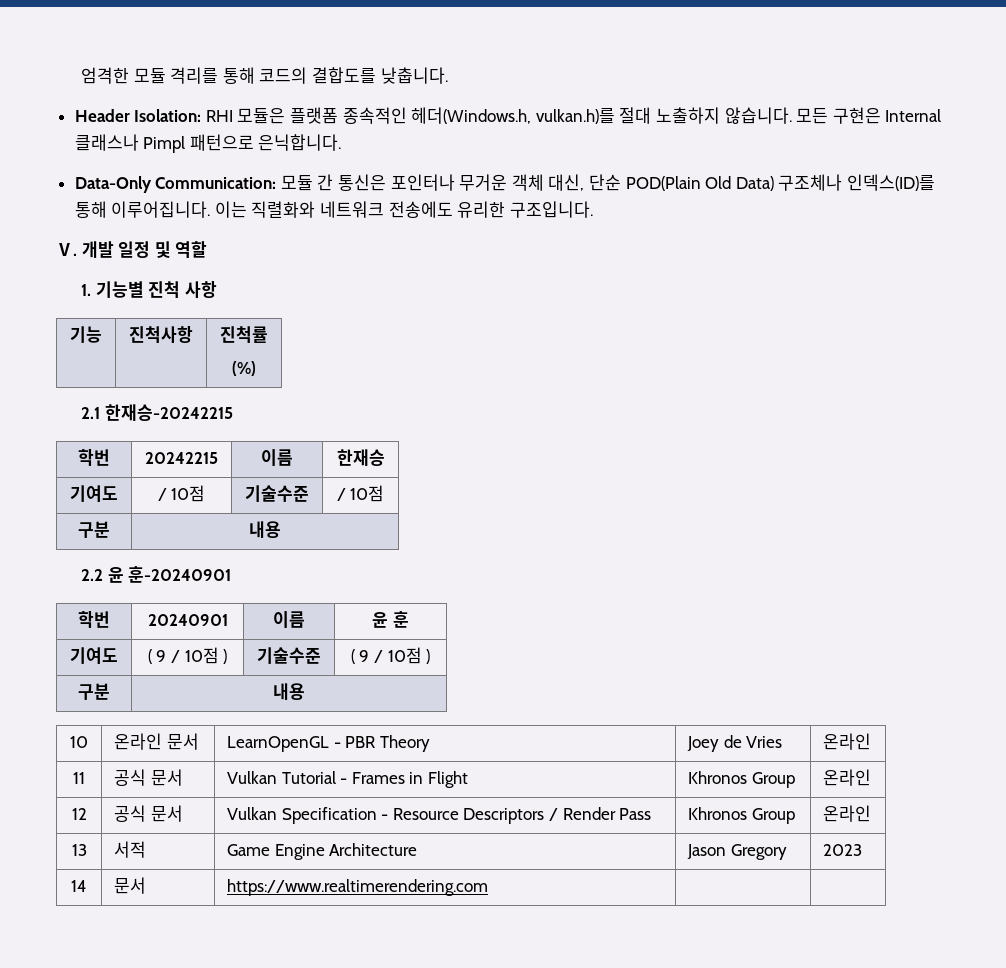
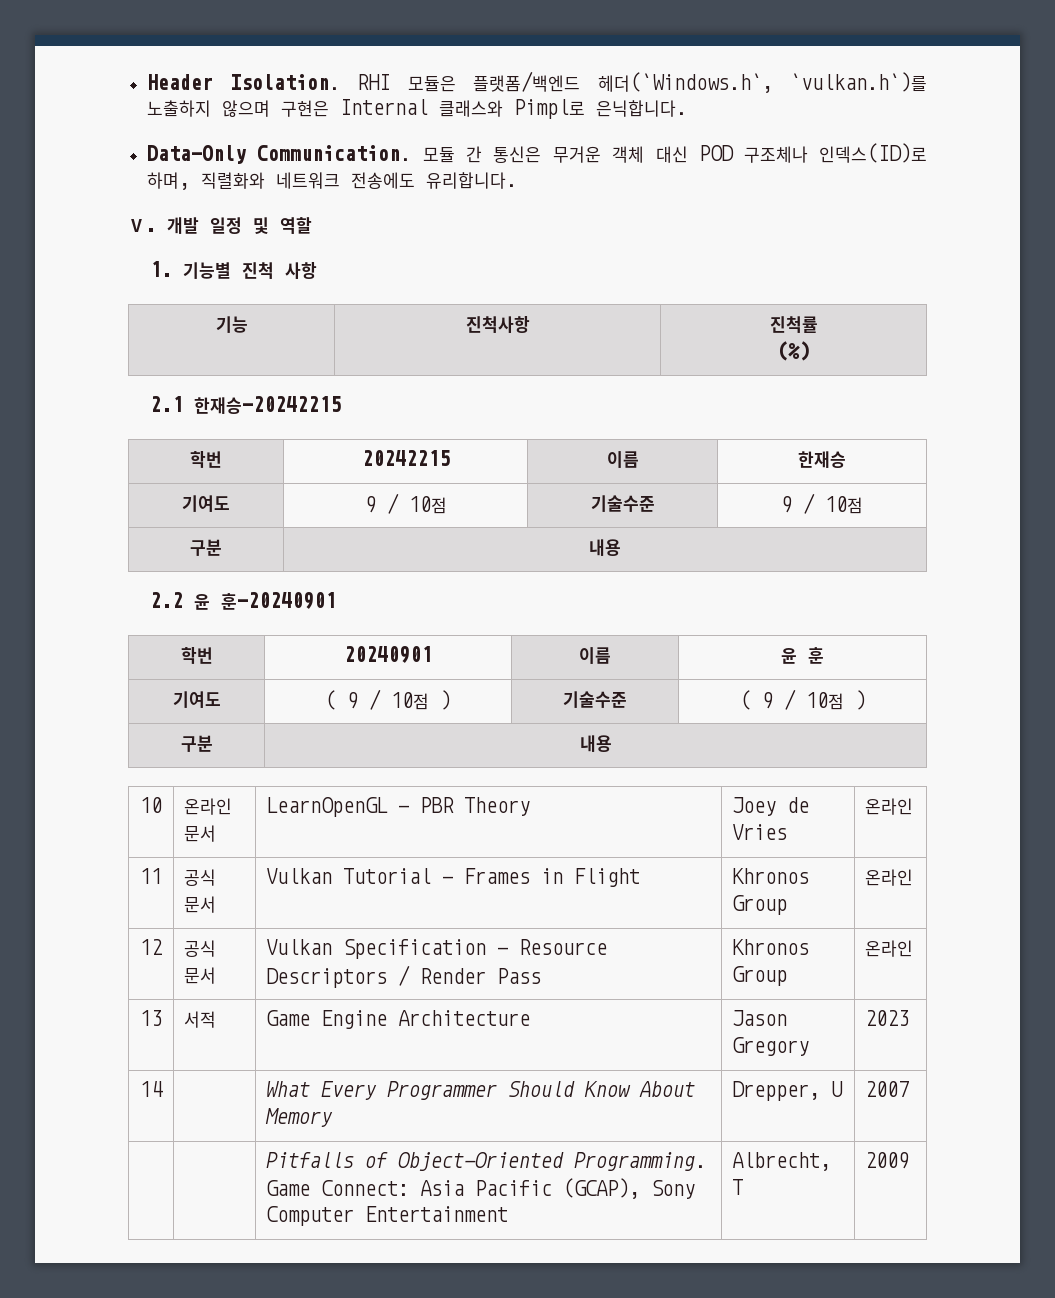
[81,67,448,84] [74,107,942,124] [74,134,254,153] 엄격한 모듈 격리를 통해 코드의 결합도를 낮춥니다. // Header Isolation: RHI 모듈은 플랫폼 종속적인 헤더(Windows.h, vulkan.h)를 절대 노출하지 않습니다. 모든 구현은 Internal 클래스나 Pimpl 패턴으로 -> [146,71,927,93] [146,99,585,119] Header Isolation. RHI 모듈은 플랫폼/백엔드 헤더(`Windows.h`, `vulkan.h`)를 노출하지 않으며 구현은 Internal 클래스와 Pimpl로
[155,177,277,189] Communication: -> [257,145,412,161] Communication.
[390,174,455,191] 포인터나 -> (542, 154) none
[548,174,935,191] [74,201,247,218] 대신, 단순 POD(Plain Old Data) 구조체나 인덱스(ID)를 통해 이루어집니다. 이는 -> [655,143,927,163] [146,172,190,190] 대신 POD 구조체나 인덱스(ID)로 하며,
[457,201,593,218] 유리한 구조입니다. -> [425,172,517,189] 유리합니다.
(118, 493) none -> [364,496,376,513] 9
(309, 493) none -> [781,496,792,513] 9
[114,877,147,894] [227,879,489,896] 문서 | https://www.realtimerendering.com | | -> [266,1081,696,1100] [265,1108,334,1127] [732,1081,844,1101] [865,1081,910,1097] [266,1152,707,1171] [266,1178,696,1199] [266,1206,509,1226] [732,1152,832,1171] [732,1179,744,1195] [865,1152,910,1169] | What Every Programmer Should Know About Memory | Drepper, U | 2007 // | | Pitfalls of Object-Oriented Programming. Game Connect: Asia Pacific (GCAP), Sony Computer Entertainment | Albrecht, T | 2009

